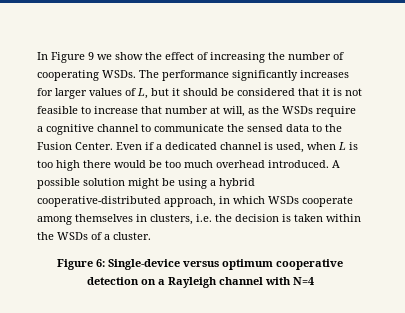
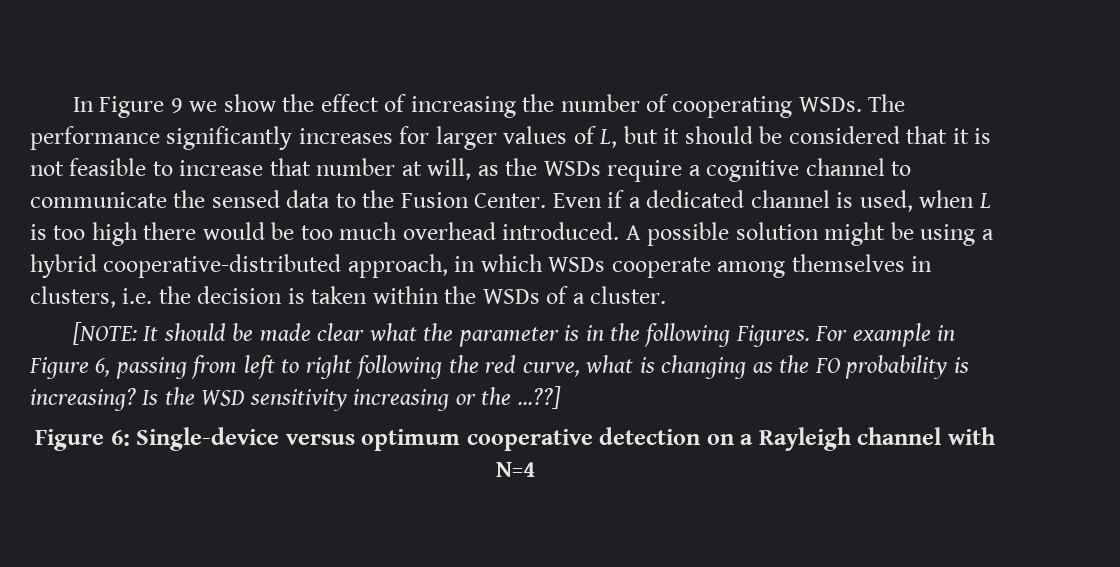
(151, 236) none -> [72,322,956,347] [29,355,969,379] [30,386,561,411] // [NOTE: It should be made clear what the parameter is in the following Figures. For example in Figure 6, passing from left to right following the red curve, what is changing as the FO probability is increasing? Is the WSD sensitivity increasing or the ...??]

